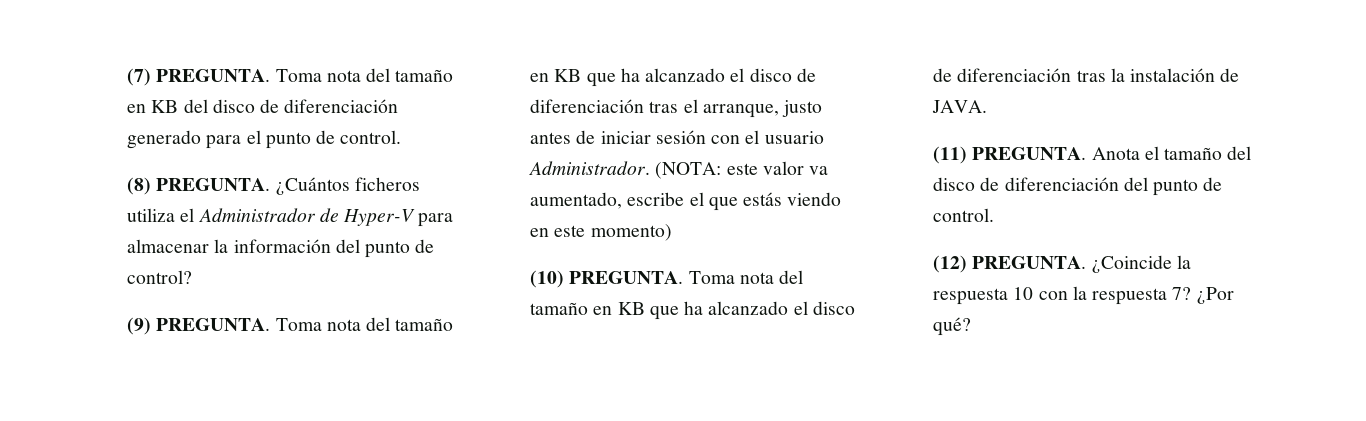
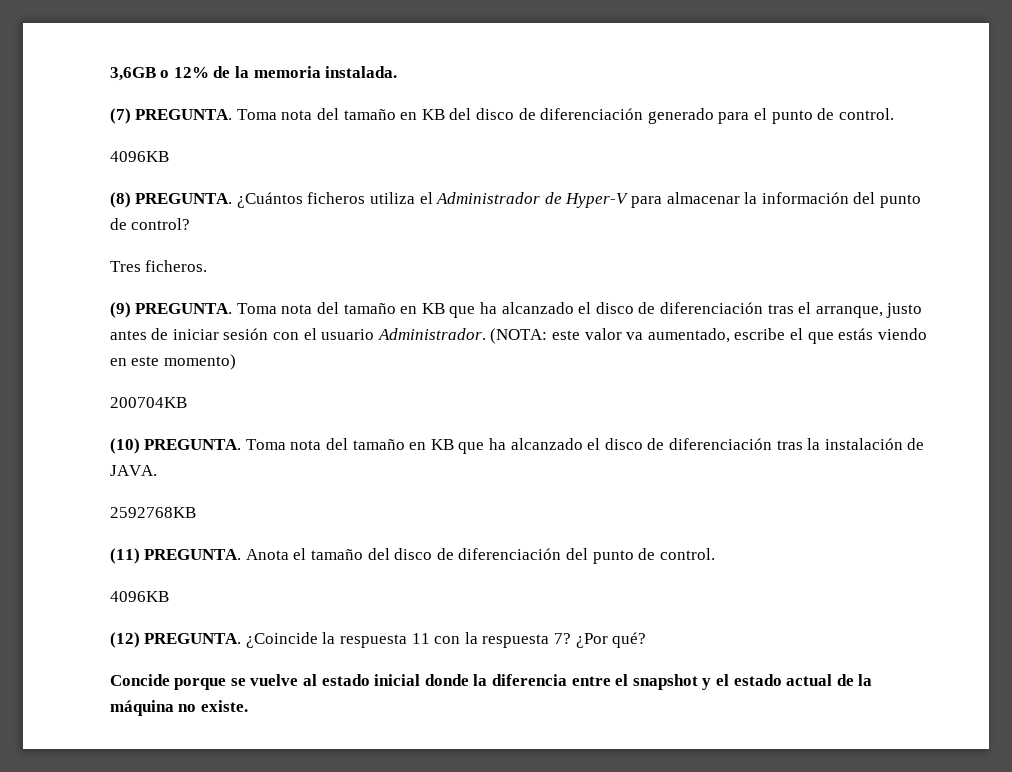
(127, 77) none -> [109,66,398,81] 3,6GB o 12% de la memoria instalada. //
(402, 137) none -> [109,151,169,162] // 4096KB
(193, 277) none -> [109,260,208,272] // Tres ficheros.
(672, 232) none -> [109,397,187,408] // 200704KB
(988, 106) none -> [109,507,196,518] // 2592768KB
(995, 215) none -> [109,591,169,602] // 4096KB
[1013,287,1034,300] 10 -> [411,633,430,644] 11
(972, 326) none -> [109,674,873,690] [109,700,248,716] // Concide porque se vuelve al estado inicial donde la diferencia entre el snapshot y el estado actual de la máquina no existe.

